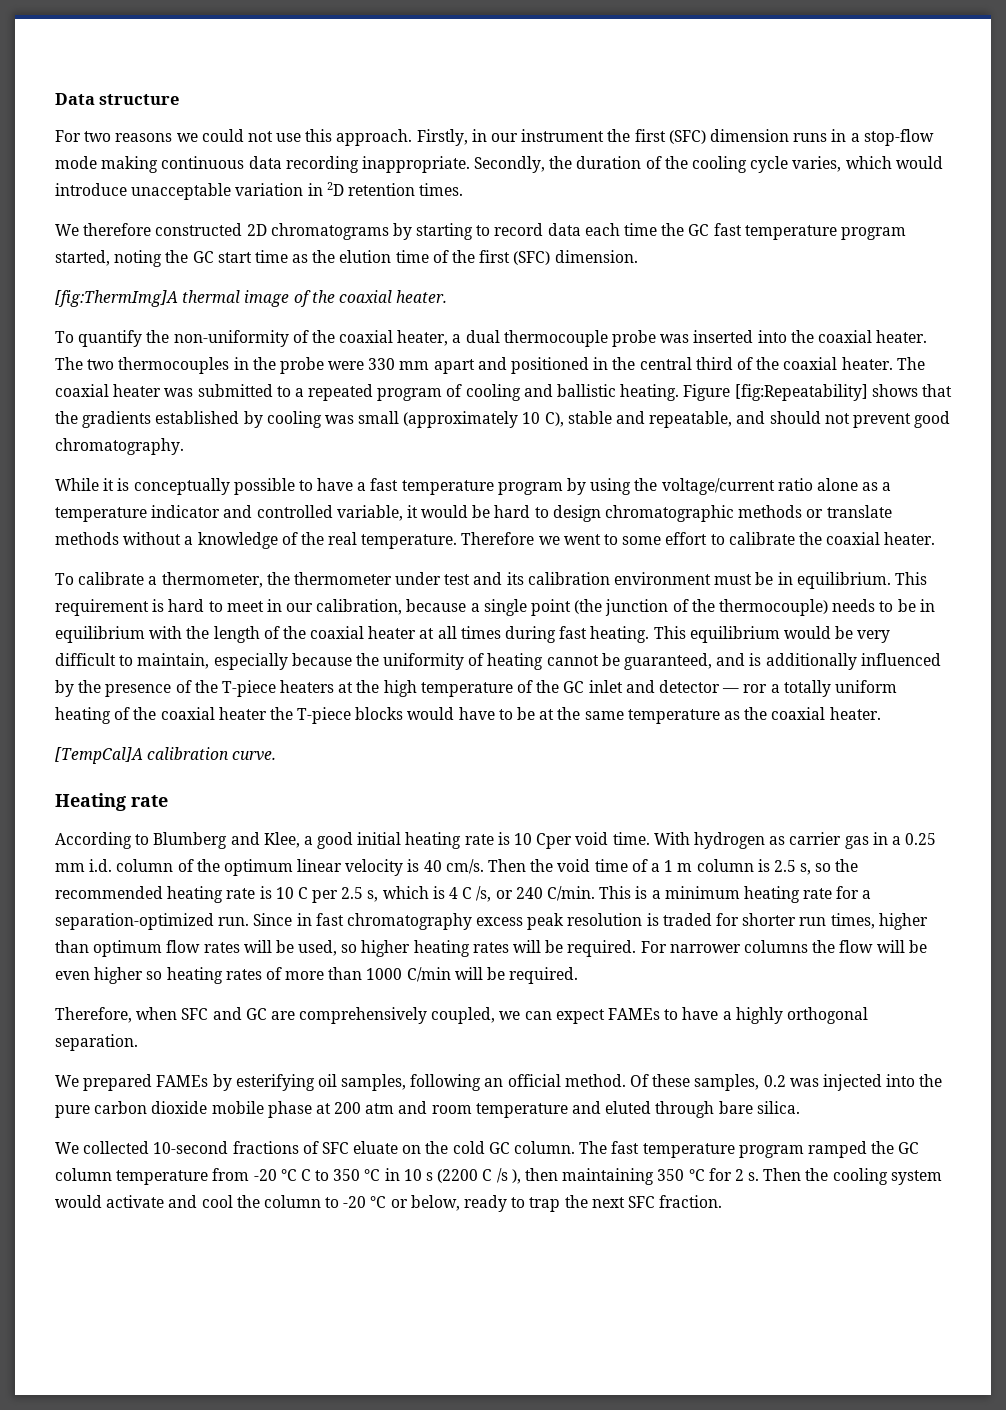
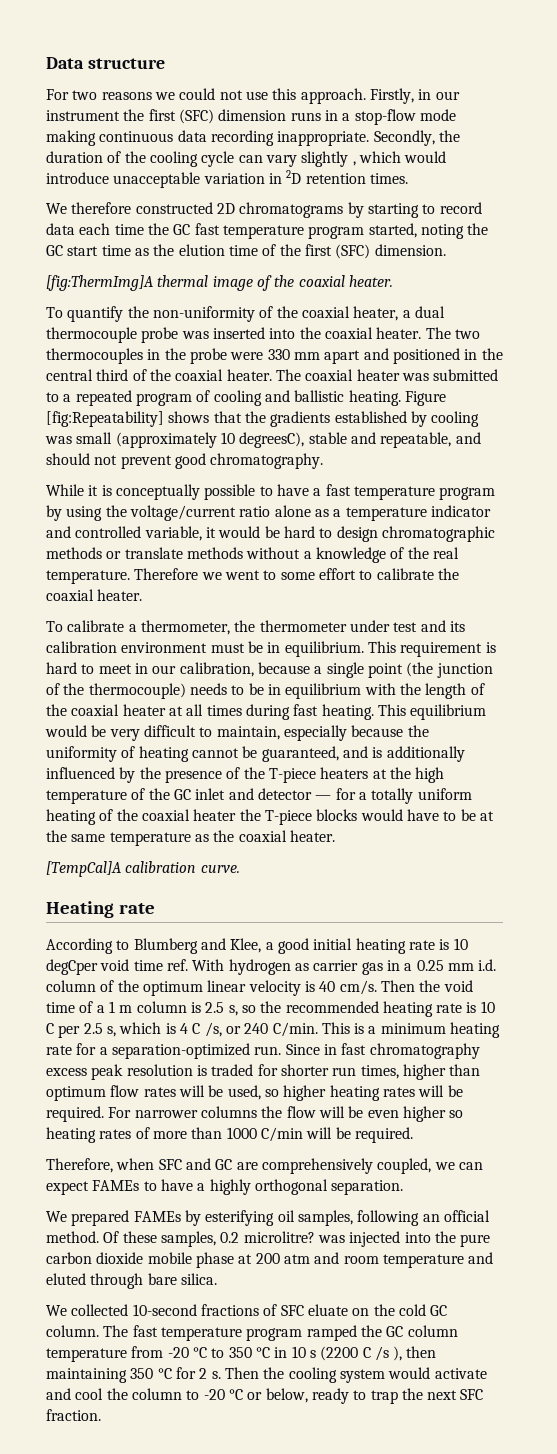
[792,156,842,172] varies, -> [238,151,356,167] can vary slightly ,
[544,412,564,427] C), -> [239,432,305,448] degreesC),
[743,684,768,693] ror -> [335,788,356,800] for
[536,832,650,849] Cper void time. -> [46,959,188,975] degCper void time ref.
(786, 1081) none -> [243,1231,315,1243] microlitre?
[300,1169,311,1181] C -> (207, 1352) none

